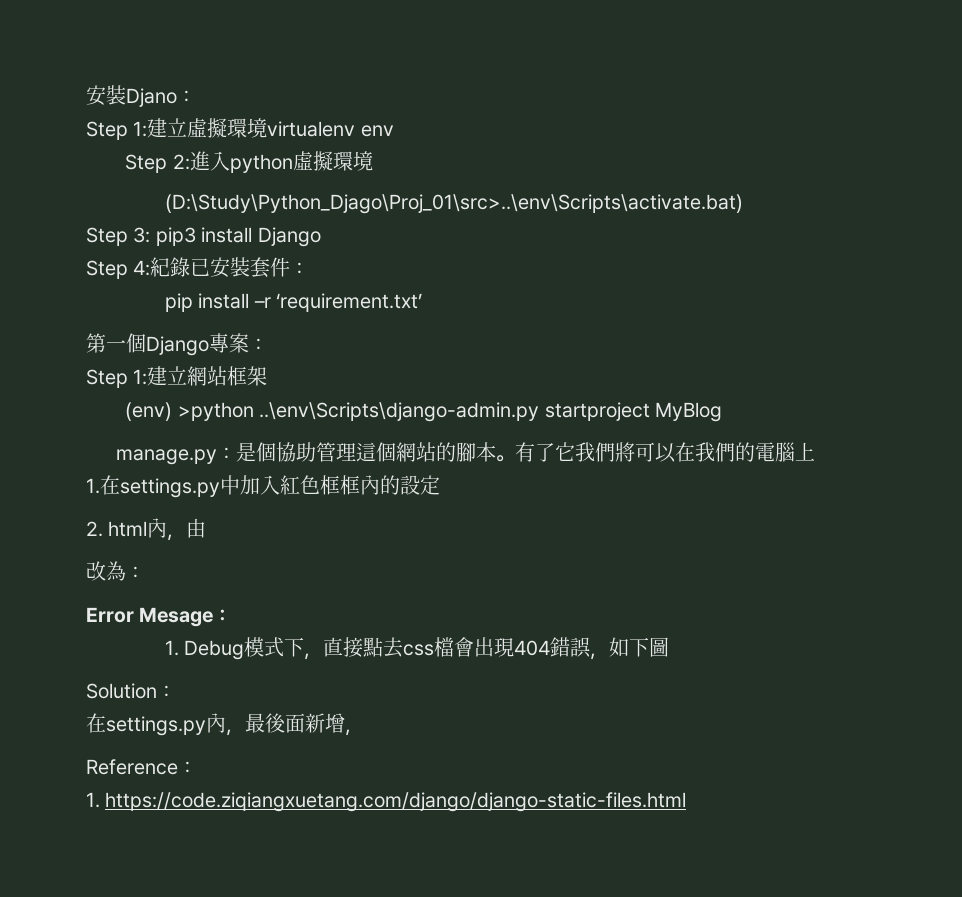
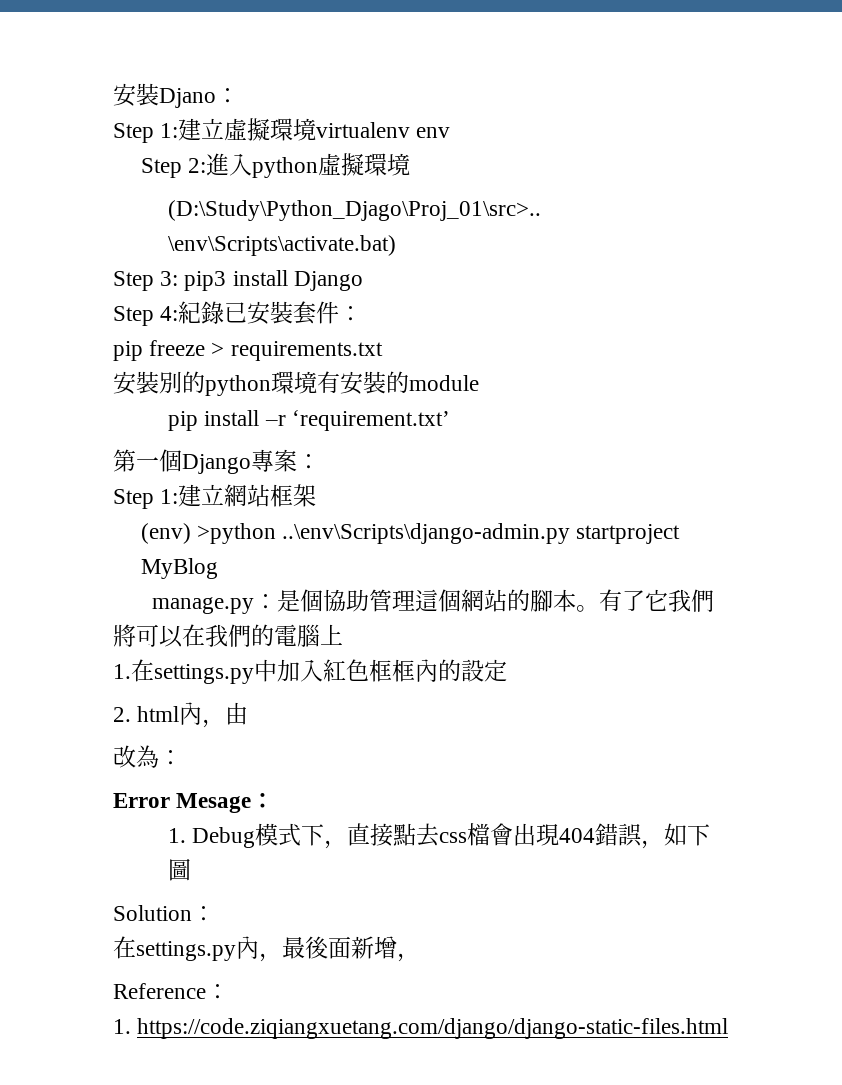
(310, 268) none -> [113,340,383,361] [113,371,479,396] // pip freeze > requirements.txt // 安裝別的python環境有安裝的module

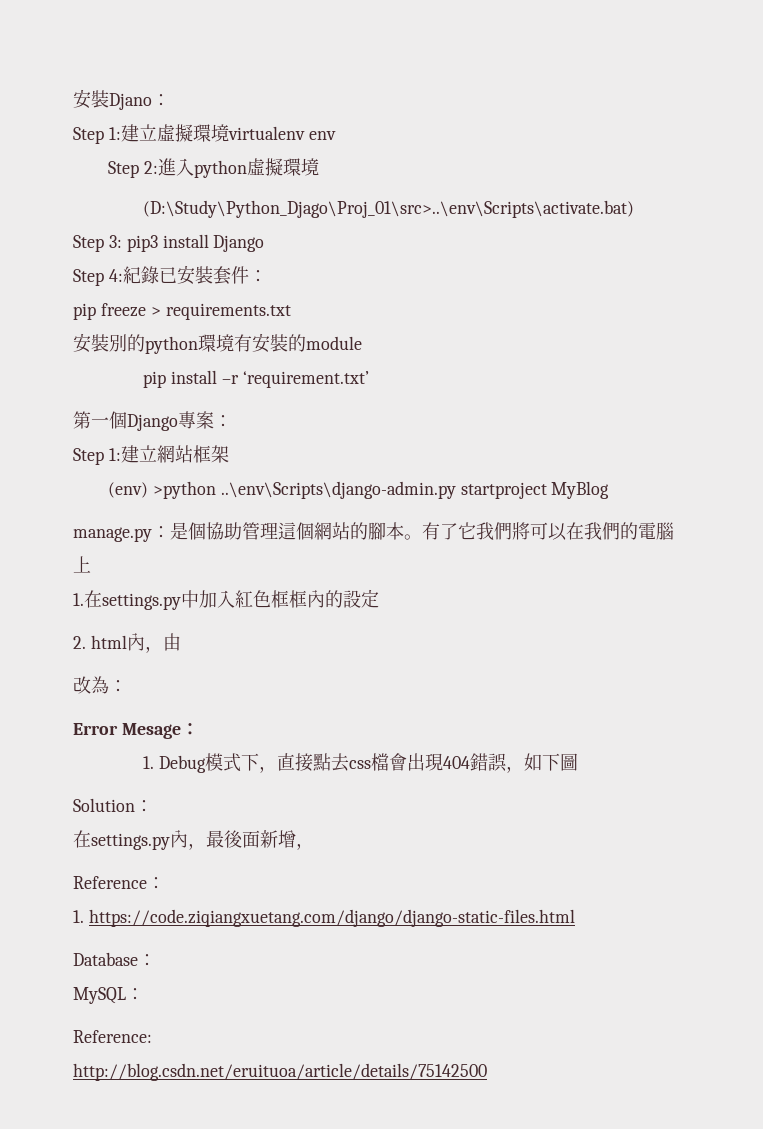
(729, 1028) none -> [73,952,156,966] [73,987,144,1004] [73,1030,152,1043] [73,1063,487,1081] // Database： // MySQL： // Reference: // http://blog.csdn.net/eruituoa/article/details/75142500

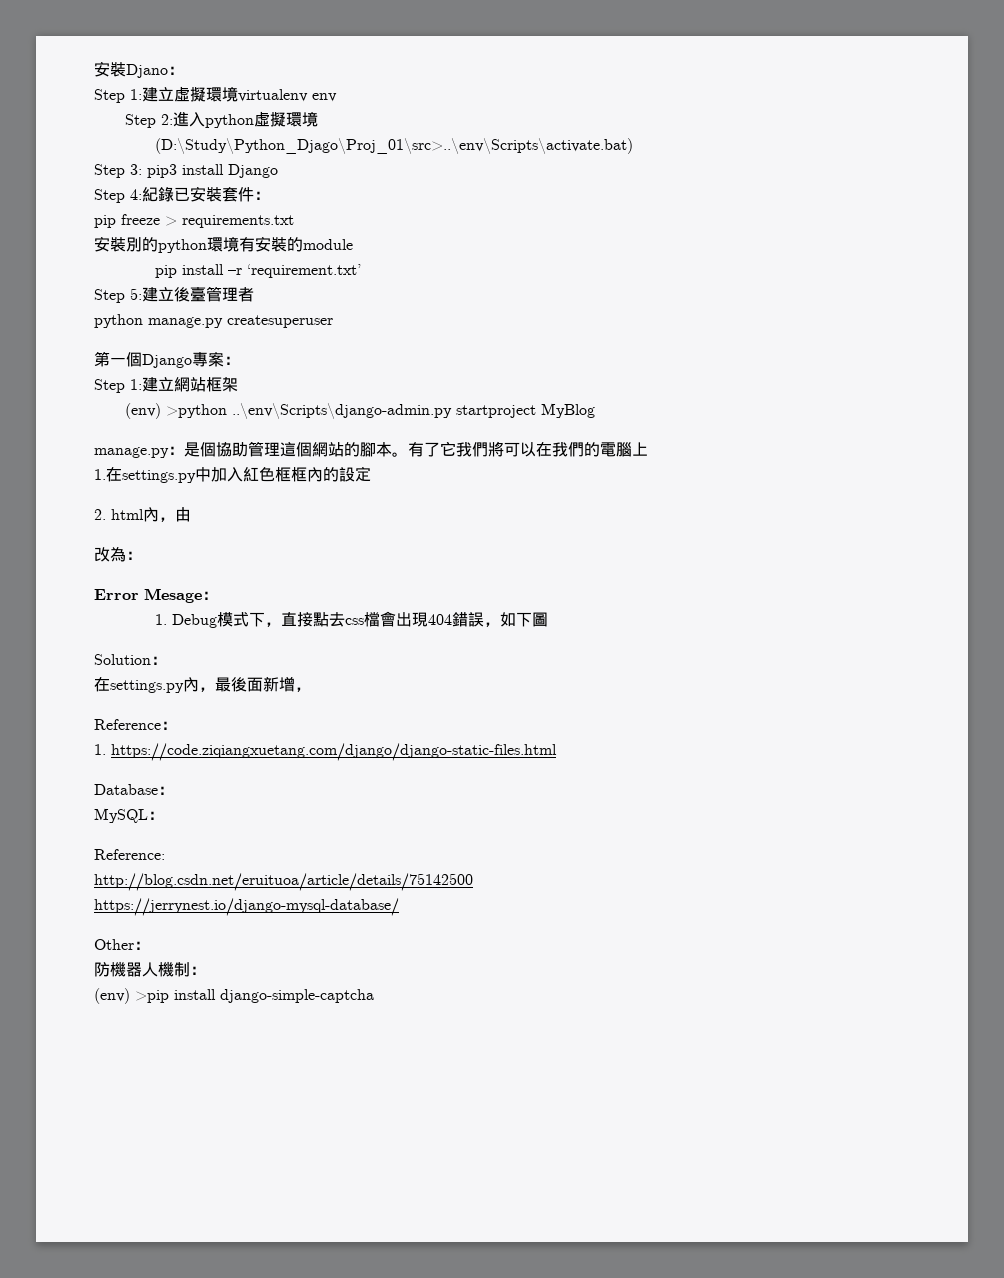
(369, 379) none -> [94,286,254,303] [94,314,333,328] // Step 5:建立後臺管理者 // python manage.py createsuperuser
(487, 1072) none -> [94,898,399,916] [94,939,150,950] [94,961,206,977] [94,988,374,1004] // https://jerrynest.io/django-mysql-database/ // Other： // 防機器人機制： // (env) >pip install django-simple-captcha

